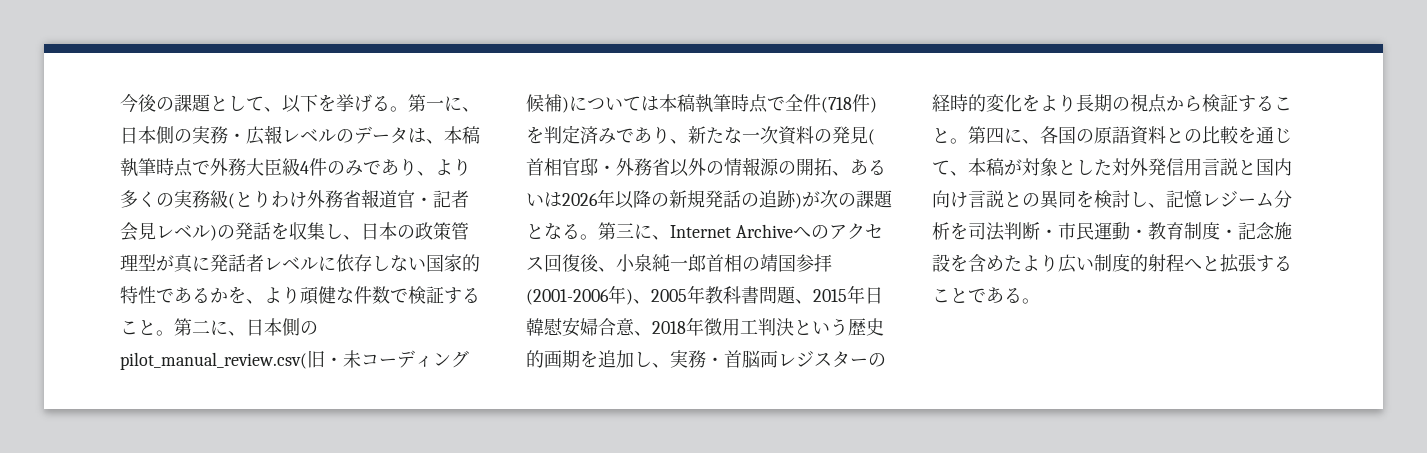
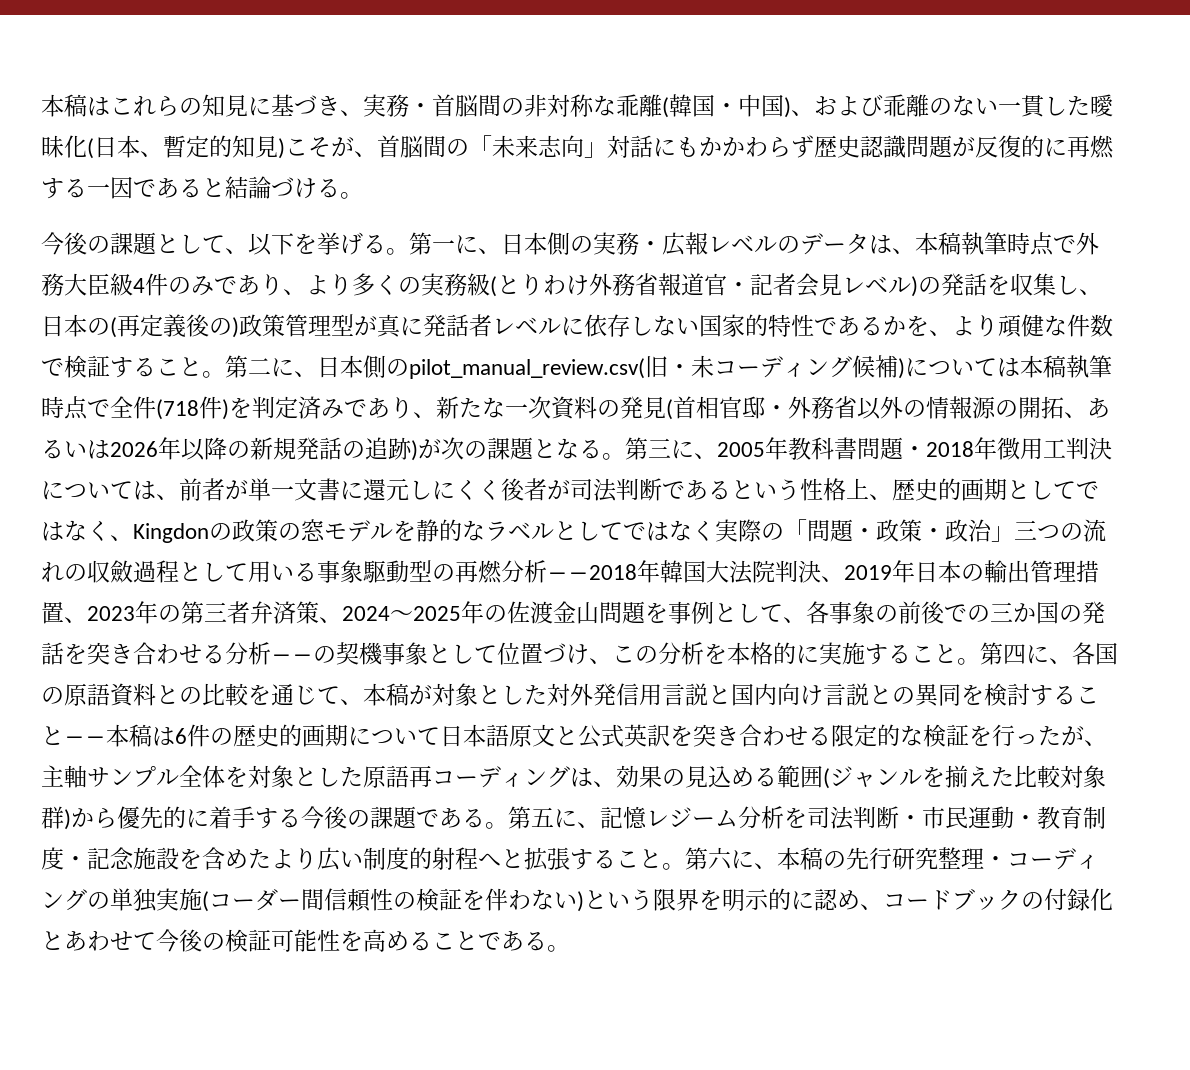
(120, 103) none -> [41,94,1113,118] [41,135,1114,159] [41,176,363,199] 本稿はこれらの知見に基づき、実務・首脳間の非対称な乖離(韓国・中国)、および乖離のない一貫した曖昧化(日本、暫定的知見)こそが、首脳間の「未来志向」対話にもかかわらず歴史認識問題が反復的に再燃する一因であると結論づける。 //
(415, 232) none -> [110,314,239,338] (再定義後の)
[670,223,883,240] [526,254,832,272] [526,285,883,305] [526,317,884,337] [526,350,886,368] [932,94,1238,113] Internet Archiveへのアクセス回復後、小泉純一郎首相の靖国参拝(2001-2006年)、2005年教科書問題、2015年日韓慰安婦合意、2018年徴用工判決という歴史的画期を追加し、実務・首脳両レジスターの経時的変化をより長期の視点から検証 -> [717,437,1112,460] [41,478,1099,502] [41,519,1106,543] [41,560,1099,584] [41,601,1105,624] [41,642,865,665] 2005年教科書問題・2018年徴用工判決については、前者が単一文書に還元しにくく後者が司法判断であるという性格上、歴史的画期としてではなく、Kingdonの政策の窓モデルを静的なラベルとしてではなく実際の「問題・政策・政治」三つの流れの収斂過程として用いる事象駆動型の再燃分析――2018年韓国大法院判決、2019年日本の輸出管理措置、2023年の第三者弁済策、2024〜2025年の佐渡金山問題を事例として、各事象の前後での三か国の発話を突き合わせる分析――の契機事象として位置づけ、この分析を本格的に実施
[1130,191,1148,207] し -> [1030,685,1099,706] [41,724,1107,748] [41,765,1106,789] [41,806,577,830] すること――本稿は6件の歴史的画期について日本語原文と公式英訳を突き合わせる限定的な検証を行ったが、主軸サンプル全体を対象とした原語再コーディングは、効果の見込める範囲(ジャンルを揃えた比較対象群)から優先的に着手する今後の課題である。第五に
(968, 295) none -> [662,847,1099,870] [41,888,1113,912] [41,929,478,952] 。第六に、本稿の先行研究整理・コーディングの単独実施(コーダー間信頼性の検証を伴わない)という限界を明示的に認め、コードブックの付録化とあわせて今後の検証可能性を高めること

